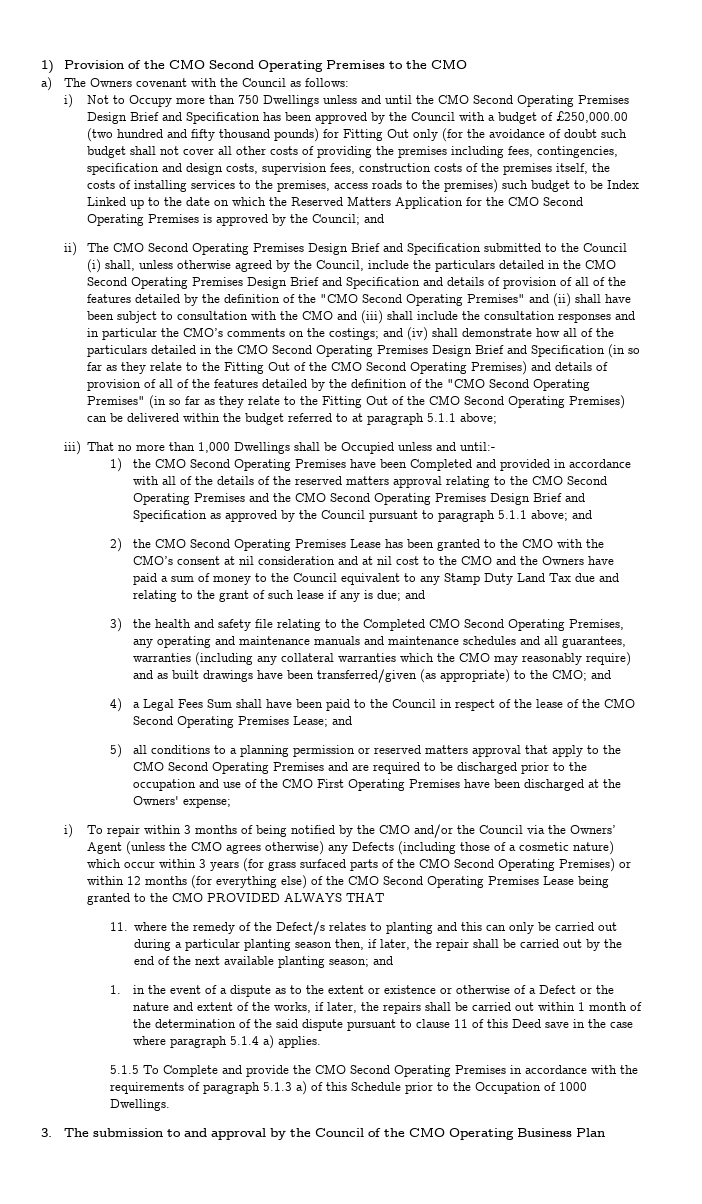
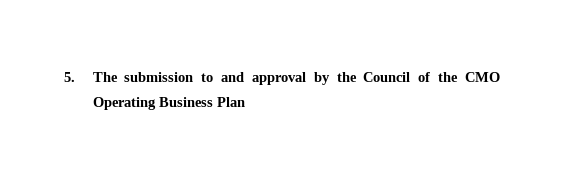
[41,59,467,74] [41,77,349,91] [63,94,629,108] [86,111,628,124] [86,128,627,142] [86,146,618,158] [86,163,610,175] [86,179,639,193] [86,196,583,209] [86,214,384,226] [63,242,627,256] [86,259,616,273] [86,277,626,289] [86,293,631,307] [86,310,635,324] [86,327,614,341] [86,344,640,358] [86,361,608,375] [86,378,590,391] [86,395,625,409] [86,413,497,425] [63,441,496,455] [109,458,631,472] [132,475,607,488] [132,492,585,505] [132,510,592,522] [109,538,604,552] [132,555,614,565] [132,573,619,585] [132,590,425,602] [109,618,624,632] [132,636,626,648] [132,652,631,666] [132,669,611,683] [109,698,635,712] [132,716,352,728] [109,744,621,758] [132,761,587,774] [132,778,621,791] [132,796,231,808] [63,824,616,838] [86,841,614,855] [86,858,631,872] [86,875,609,889] [86,892,384,905] [109,921,617,935] [133,939,622,951] [133,956,393,968] [109,985,614,997] [132,1002,642,1014] [132,1019,633,1031] [132,1035,321,1049] [109,1064,638,1077] [109,1081,587,1095] [109,1099,170,1111] [41,1128,52,1137] 1) Provision of the CMO Second Operating Premises to the CMO // a) The Owners covenant with the Council as follows: // i) Not to Occupy more than 750 Dwellings unless and until the CMO Second Operating Premises Design Brief and Specification has been approved by the Council with a budget of £250,000.00 (two hundred and fifty thousand pounds) for Fitting Out only (for the avoidance of doubt such budget shall not cover all other costs of providing the premises including fees, contingencies, specification and design costs, supervision fees, construction costs of the premises itself, the costs of installing services to the premises, access roads to the premises) such budget to be Index Linked up to the date on which the Reserved Matters Application for the CMO Second Operating Premises is approved by the Council; and // ii) The CMO Second Operating Premises Design Brief and Specification submitted to the Council (i) shall, unless otherwise agreed by the Council, include the particulars detailed in the CMO Second Operating Premises Design Brief and Specification and details of provision of all of the features detailed by the definition of the "CMO Second Operating Premises" and (ii) shall have been subject to consultation with the CMO and (iii) shall include the consultation responses and in particular the CMO’s comments on the costings; and (iv) shall demonstrate how all of the particulars detailed in the CMO Second Operating Premises Design Brief and Specification (in so far as they relate to the Fitting Out of the CMO Second Operating Premises) and details of provision of all of the features detailed by the definition of the "CMO Second Operating Premises" (in so far as they relate to the Fitting Out of the CMO Second Operating Premises) can be delivered within the budget referred to at paragraph 5.1.1 above; // iii) That no more than 1,000 Dwellings shall be Occupied unless and until:- // 1) the CMO Second Operating Premises have been Completed and provided in accordance with all of the details of the reserved matters approval relating to the CMO Second Operating Premises and the CMO Second Operating Premises Design Brief and Specification as approved by the Council pursuant to paragraph 5.1.1 above; and // 2) the CMO Second Operating Premises Lease has been granted to the CMO with the CMO’s consent at nil consideration and at nil cost to the CMO and the Owners have paid a sum of money to the Council equivalent to any Stamp Duty Land Tax due and relating to the grant of such lease if any is due; and // 3) the health and safety file relating to the Completed CMO Second Operating Premises, any operating and maintenance manuals and maintenance schedules and all guarantees, warranties (including any collateral warranties which the CMO may reasonably require) and as built drawings have been transferred/given (as appropriate) to the CMO; and // 4) a Legal Fees Sum shall have been paid to the Council in respect of the lease of the CMO Second Operating Premises Lease; and // 5) all conditions to a planning permission or reserved matters approval that apply to the CMO Second Operating Premises and are required to be discharged prior to the occupation and use of the CMO First Operating Premises have been discharged at the Owners' expense; // i) To repair within 3 months of being notified by the CMO and/or the Council via the Owners’ Agent (unless the CMO agrees otherwise) any Defects (including those of a cosmetic nature) which occur within 3 years (for grass surfaced parts of the CMO Second Operating Premises) or within 12 months (for everything else) of the CMO Second Operating Premises Lease being granted to the CMO PROVIDED ALWAYS THAT // 11. where the remedy of the Defect/s relates to planting and this can only be carried out during a particular planting season then, if later, the repair shall be carried out by the end of the next available planting season; and // 1. in the event of a dispute as to the extent or existence or otherwise of a Defect or the nature and extent of the works, if later, the repairs shall be carried out within 1 month of the determination of the said dispute pursuant to clause 11 of this Deed save in the case where paragraph 5.1.4 a) applies. // 5.1.5 To Complete and provide the CMO Second Operating Premises in accordance with the requirements of paragraph 5.1.3 a) of this Schedule prior to the Occupation of 1000 Dwellings. // 3. -> [64,72,75,82] 5.

